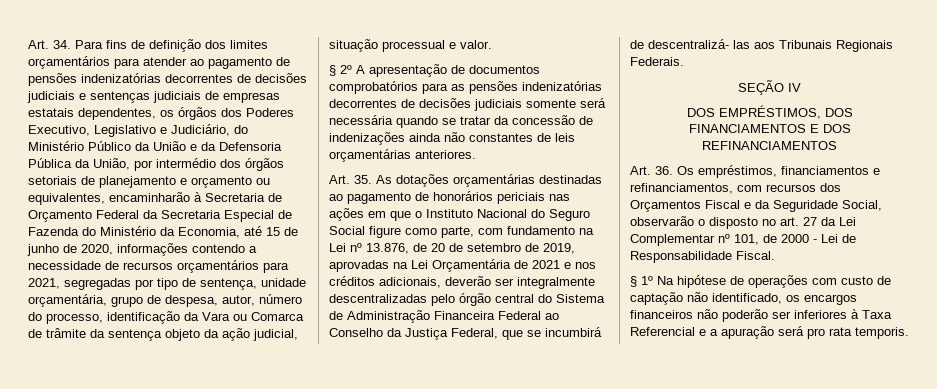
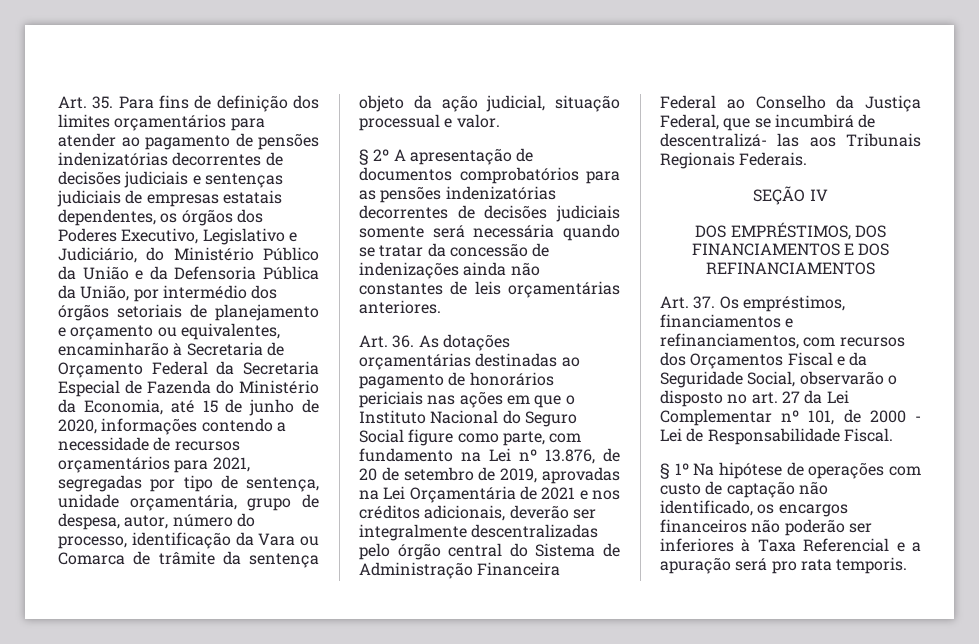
[28,40,71,49] Art. 34. -> [58,96,114,109] Art. 35.
[354,175,372,184] 35. -> [392,335,415,348] 36.
[655,166,673,175] 36. -> [693,296,716,309] 37.

